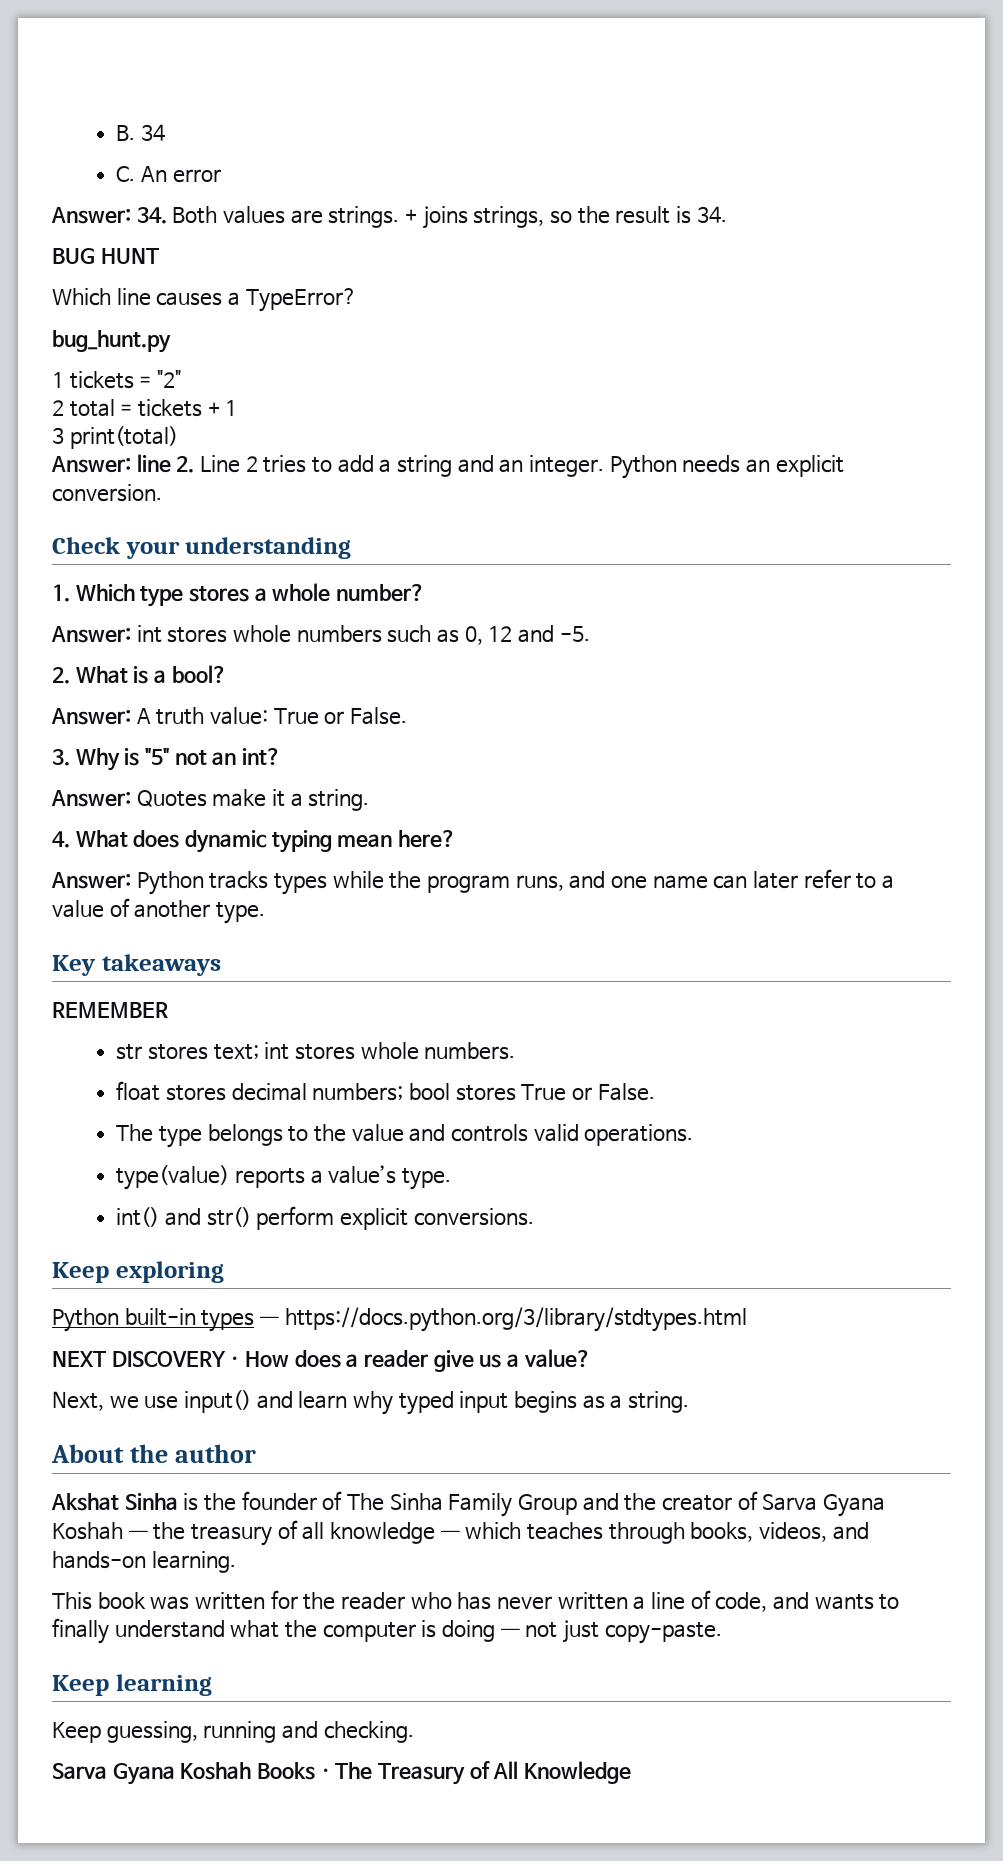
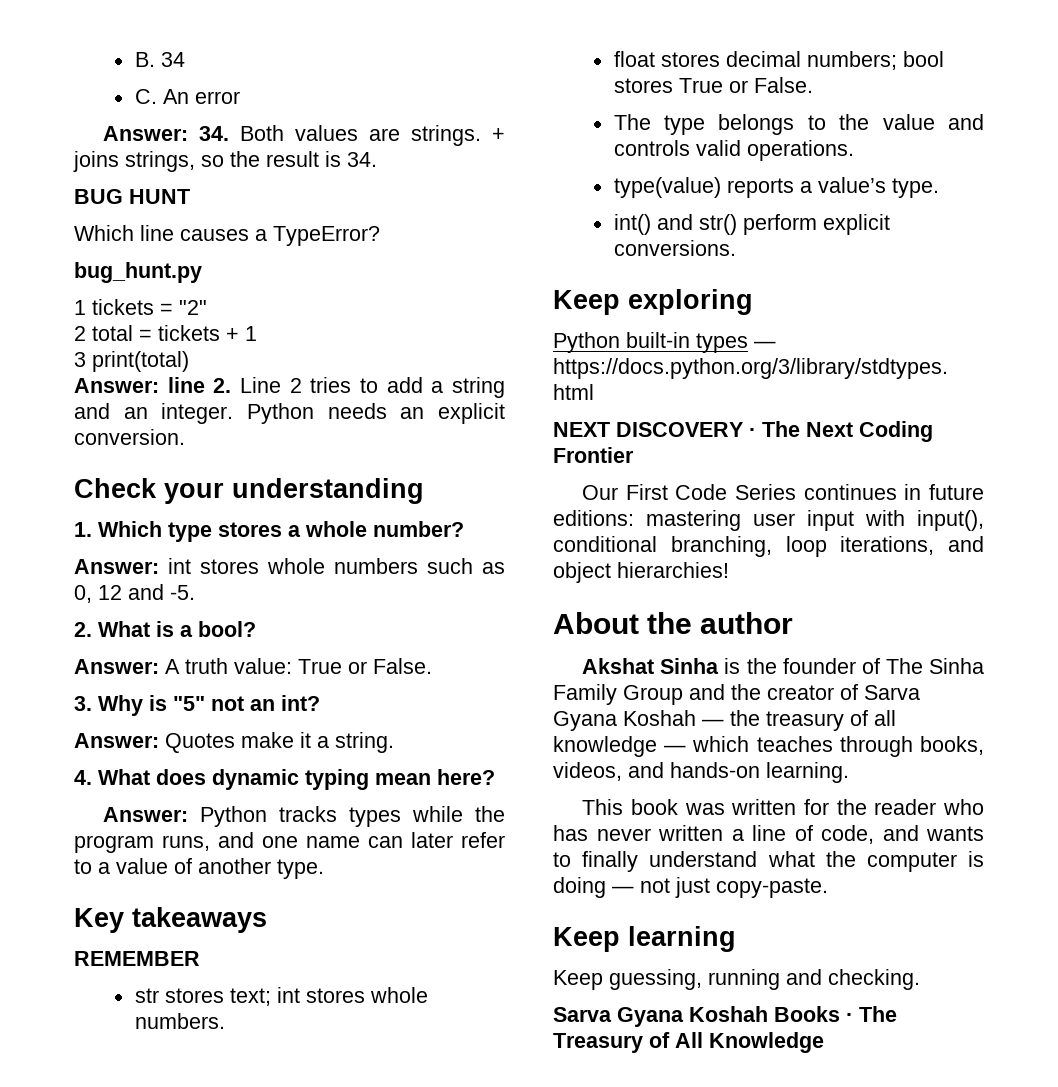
[244,1349,591,1372] [52,1390,690,1415] How does a reader give us a value? // Next, we use input() and learn why typed input begins as a string. -> [762,421,933,442] [553,447,634,463] [582,484,984,500] [553,510,984,531] [553,536,984,557] [553,562,729,583] The Next Coding Frontier // Our First Code Series continues in future editions: mastering user input with input(), conditional branching, loop iterations, and object hierarchies!

